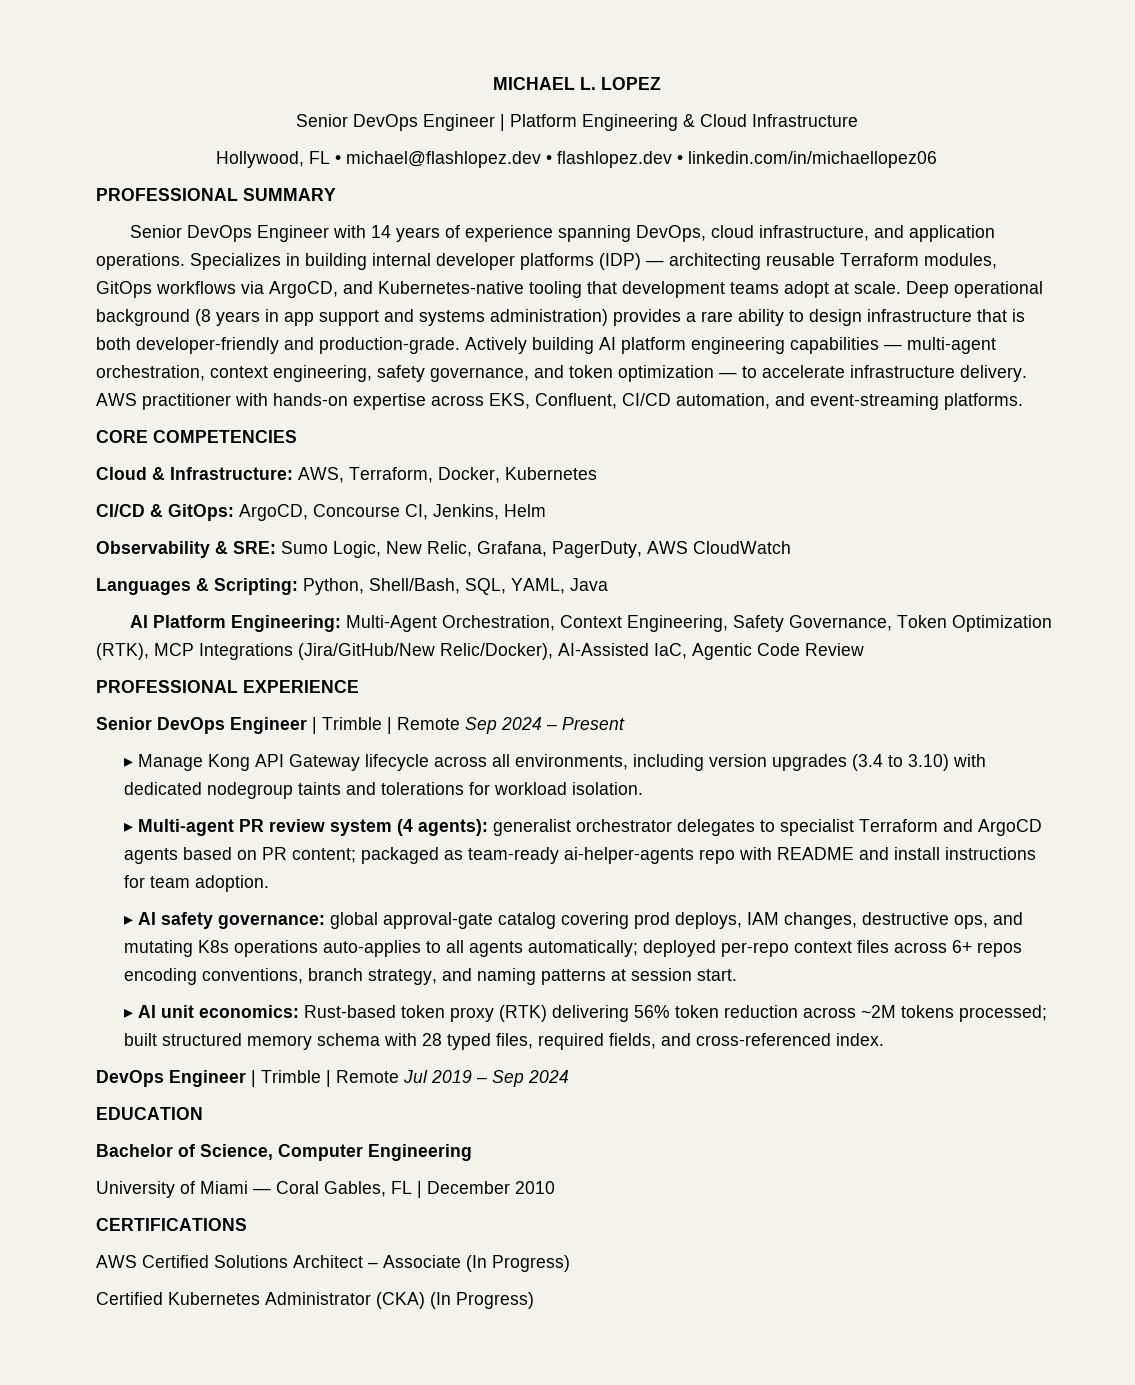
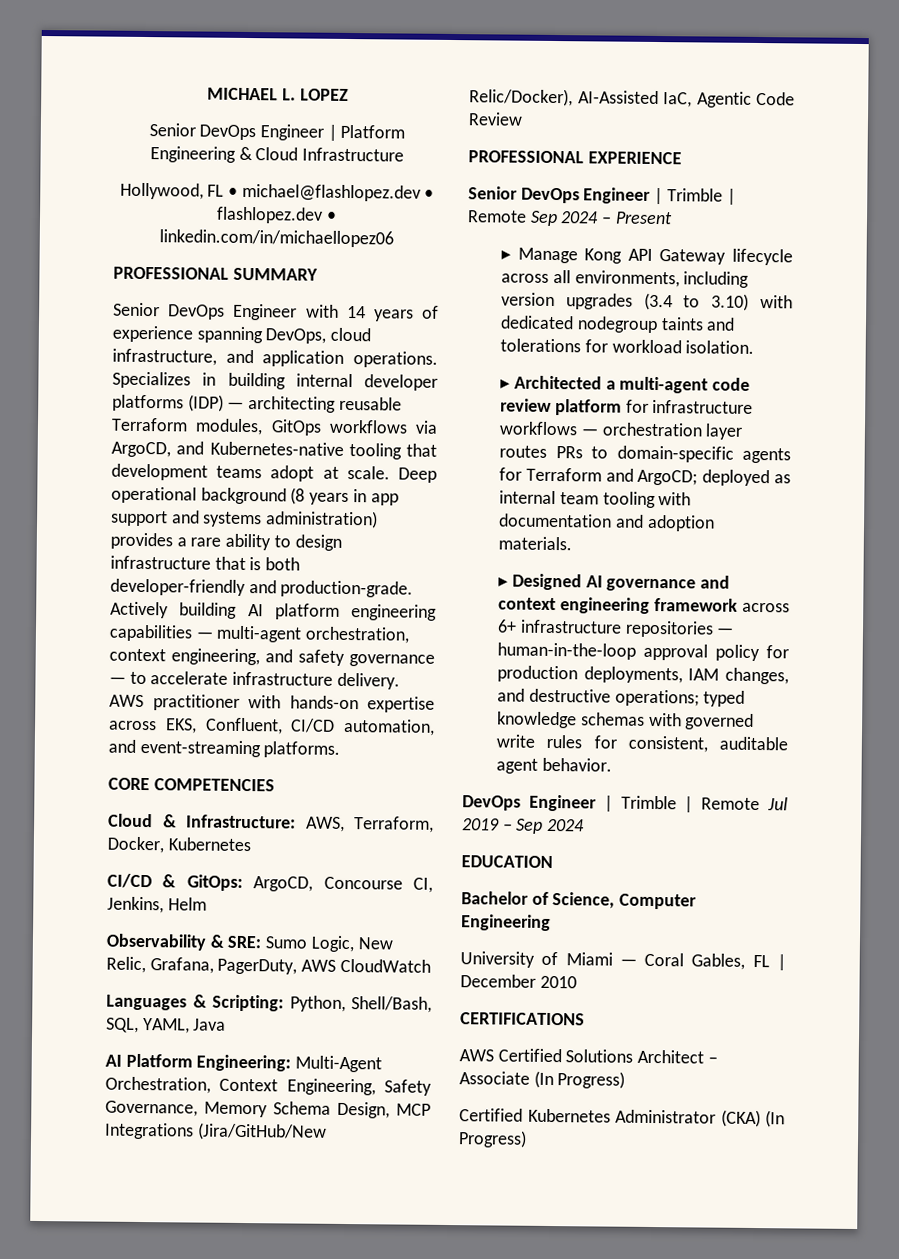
[377,365,714,382] safety governance, and token optimization -> [265,649,435,667] and safety governance
[896,615,1052,632] [96,643,149,660] Token Optimization (RTK), -> [204,1101,390,1119] Memory Schema Design,
[138,819,1043,836] [124,847,1037,864] [124,875,270,892] [124,912,1024,929] [124,940,1023,957] [124,968,738,985] [124,1005,1048,1022] [124,1033,885,1050] Multi-agent PR review system (4 agents): generalist orchestrator delegates to specialist Terraform and ArgoCD agents based on PR content; packaged as team-ready ai-helper-agents repo with README and install instructions for team adoption. // ▸ AI safety governance: global approval-gate catalog covering prod deploys, IAM changes, destructive ops, and mutating K8s operations auto-applies to all agents automatically; deployed per-repo context files across 6+ repos encoding conventions, branch strategy, and naming patterns at session start. // ▸ AI unit economics: Rust-based token proxy (RTK) delivering 56% token reduction across ~2M tokens processed; built structured memory schema with 28 typed files, required fields, and cross-referenced index. -> [513,375,751,394] [500,398,754,416] [499,421,744,440] [499,445,791,464] [499,467,791,487] [499,490,692,509] [499,513,715,532] [498,536,573,551] [498,573,731,592] [498,597,790,614] [497,619,735,638] [497,642,789,662] [497,665,789,685] [497,688,746,707] [497,711,755,730] [496,734,788,753] [496,757,612,774] Architected a multi-agent code review platform for infrastructure workflows — orchestration layer routes PRs to domain-specific agents for Terraform and ArgoCD; deployed as internal team tooling with documentation and adoption materials. // ▸ Designed AI governance and context engineering framework across 6+ infrastructure repositories — human-in-the-loop approval policy for production deployments, IAM changes, and destructive operations; typed knowledge schemas with governed write rules for consistent, auditable agent behavior.

